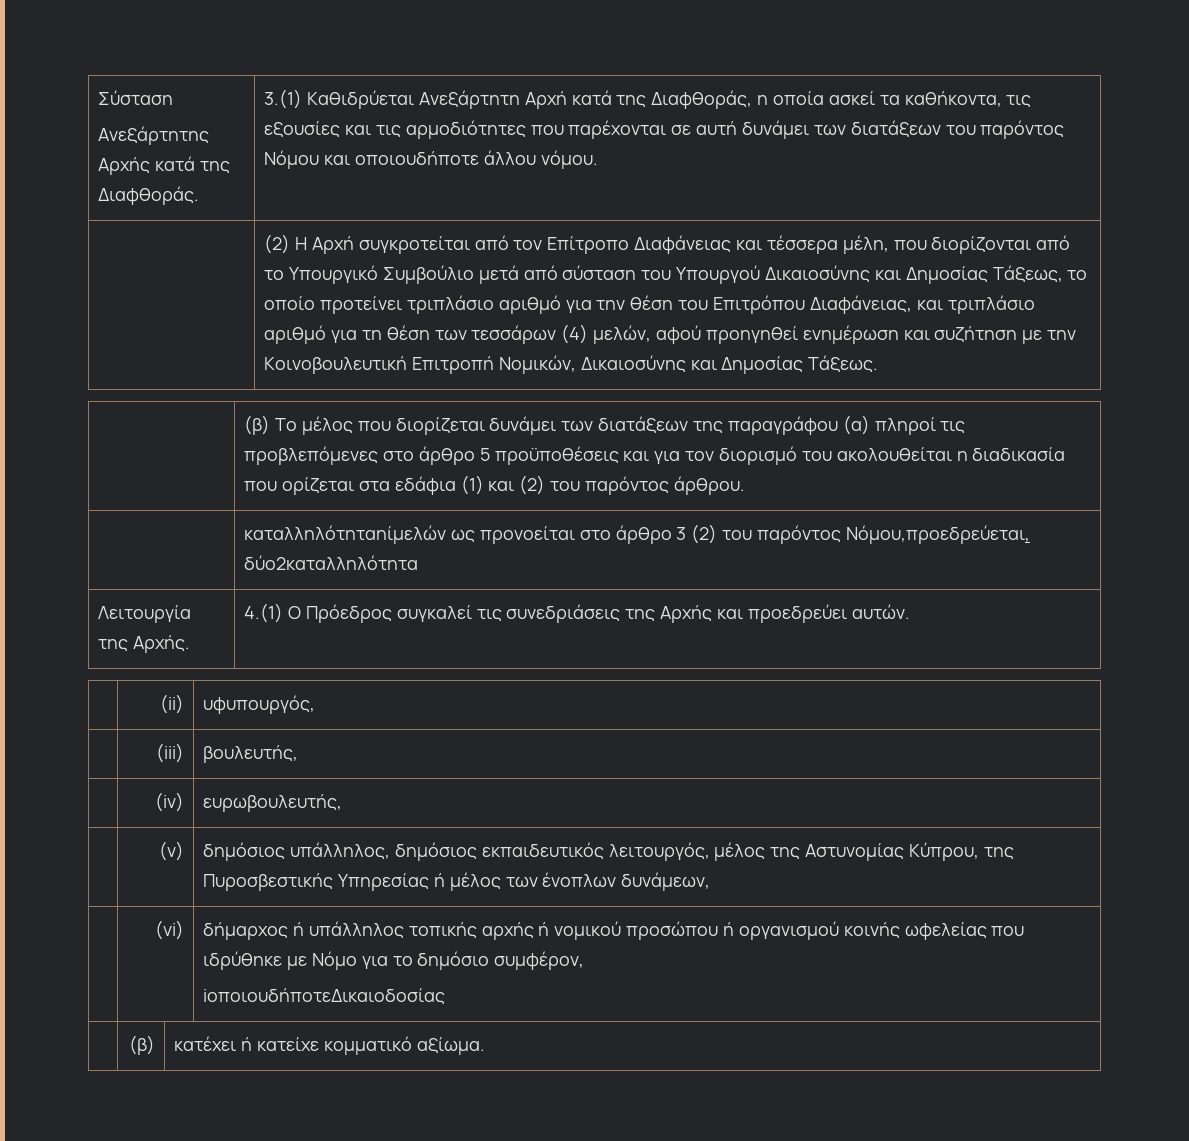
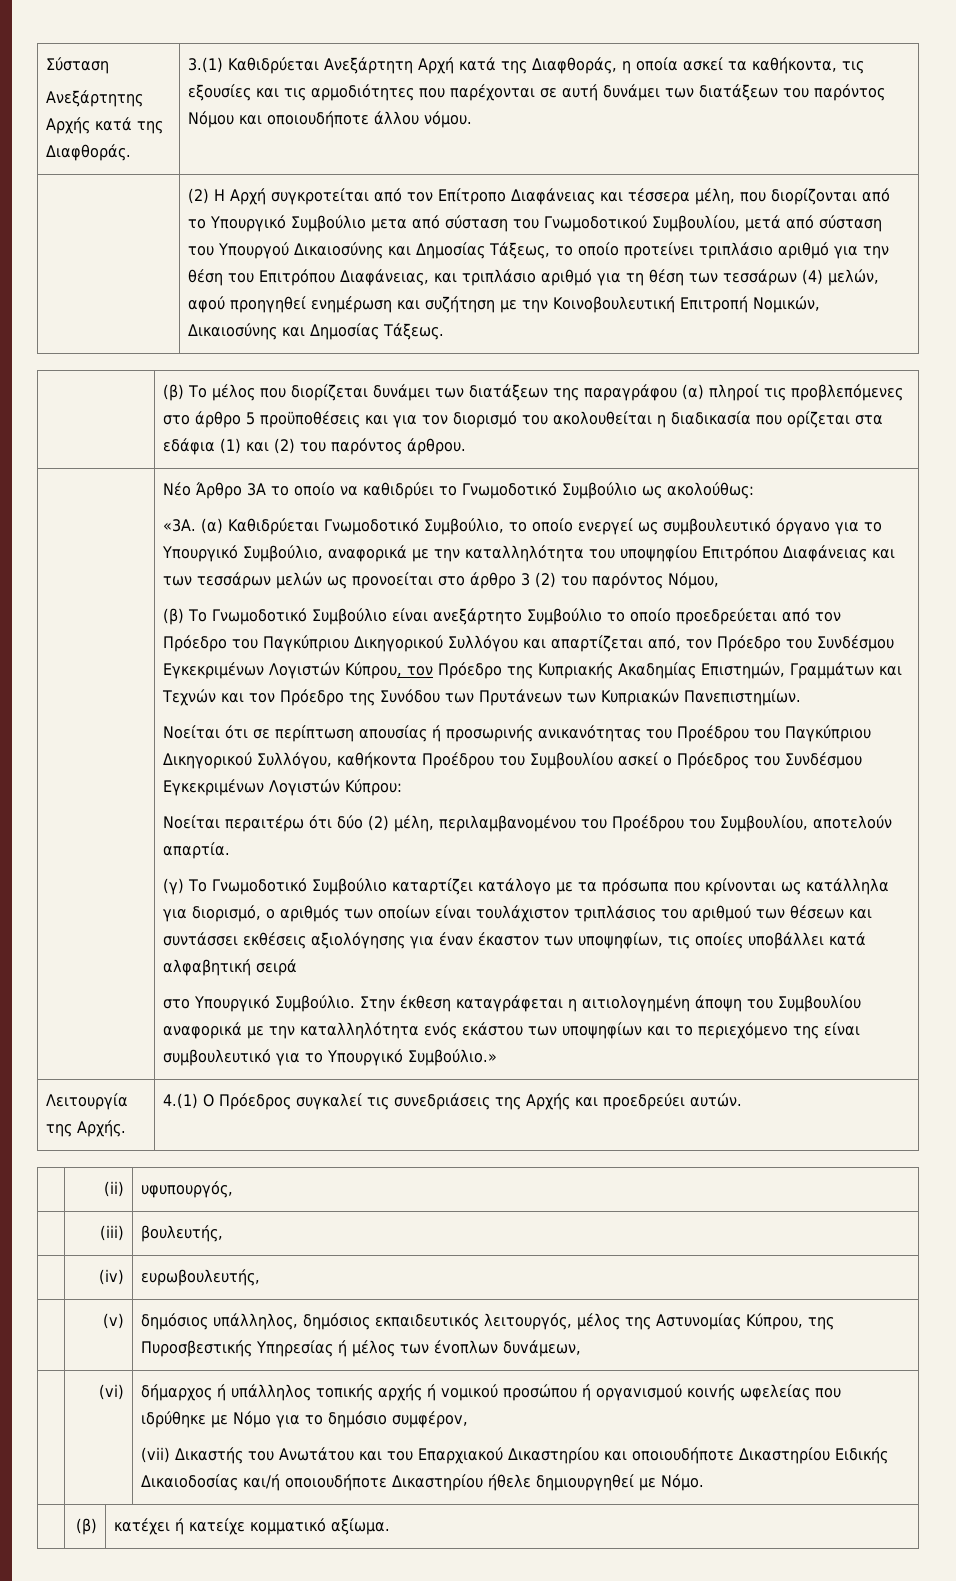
(474, 274) none -> [371,215,741,232] μετα από σύσταση του Γνωμοδοτικού Συμβουλίου,
[244,525,447,544] καταλληλότηταηίμελών -> [163,482,755,499] [163,518,883,535] [162,545,896,562] [163,572,323,589] Νέο Άρθρο 3Α το οποίο να καθιδρύει το Γνωμοδοτικό Συμβούλιο ως ακολούθως: // «3Α. (α) Καθιδρύεται Γνωμοδοτικό Συμβούλιο, το οποίο ενεργεί ως συμβουλευτικό όργανο για το Υπουργικό Συμβούλιο, αναφορικά με την καταλληλότητα του υποψηφίου Επιτρόπου Διαφάνειας και των τεσσάρων μελών
[845,525,1030,544] [244,555,419,570] Νόμου,προεδρεύεται, δύο2καταλληλότητα -> [668,572,720,589] [163,608,842,625] [163,635,895,652] [163,662,903,679] [162,689,802,706] [163,725,872,742] [163,752,863,769] [163,779,403,796] [163,815,893,832] [163,842,231,859] [163,878,890,895] [163,905,873,922] [163,932,867,949] [163,959,298,976] [163,995,862,1012] [163,1022,861,1039] [163,1049,498,1066] Νόμου, // (β) Το Γνωμοδοτικό Συμβούλιο είναι ανεξάρτητο Συμβούλιο το οποίο προεδρεύεται από τον Πρόεδρο του Παγκύπριου Δικηγορικού Συλλόγου και απαρτίζεται από, τον Πρόεδρο του Συνδέσμου Εγκεκριμένων Λογιστών Κύπρου, τον Πρόεδρο της Κυπριακής Ακαδημίας Επιστημών, Γραμμάτων και Τεχνών και τον Πρόεδρο της Συνόδου των Πρυτάνεων των Κυπριακών Πανεπιστημίων. // Νοείται ότι σε περίπτωση απουσίας ή προσωρινής ανικανότητας του Προέδρου του Παγκύπριου Δικηγορικού Συλλόγου, καθήκοντα Προέδρου του Συμβουλίου ασκεί ο Πρόεδρος του Συνδέσμου Εγκεκριμένων Λογιστών Κύπρου: // Νοείται περαιτέρω ότι δύο (2) μέλη, περιλαμβανομένου του Προέδρου του Συμβουλίου, αποτελούν απαρτία. // (γ) Το Γνωμοδοτικό Συμβούλιο καταρτίζει κατάλογο με τα πρόσωπα που κρίνονται ως κατάλληλα για διορισμό, ο αριθμός των οποίων είναι τουλάχιστον τριπλάσιος του αριθμού των θέσεων και συντάσσει εκθέσεις αξιολόγησης για έναν έκαστον των υποψηφίων, τις οποίες υποβάλλει κατά αλφαβητική σειρά // στο Υπουργικό Συμβούλιο. Στην έκθεση καταγράφεται η αιτιολογημένη άποψη του Συμβουλίου αναφορικά με την καταλληλότητα ενός εκάστου των υποψηφίων και το περιεχόμενο της είναι συμβουλευτικό για το Υπουργικό Συμβούλιο.»
[203,988,446,1004] iοποιουδήποτεΔικαιοδοσίας -> [141,1447,889,1464] [141,1474,705,1491] (vii) Δικαστής του Ανωτάτου και του Επαρχιακού Δικαστηρίου και οποιουδήποτε Δικαστηρίου Ειδικής Δικαιοδοσίας και/ή οποιουδήποτε Δικαστηρίου ήθελε δημιουργηθεί με Νόμο.

